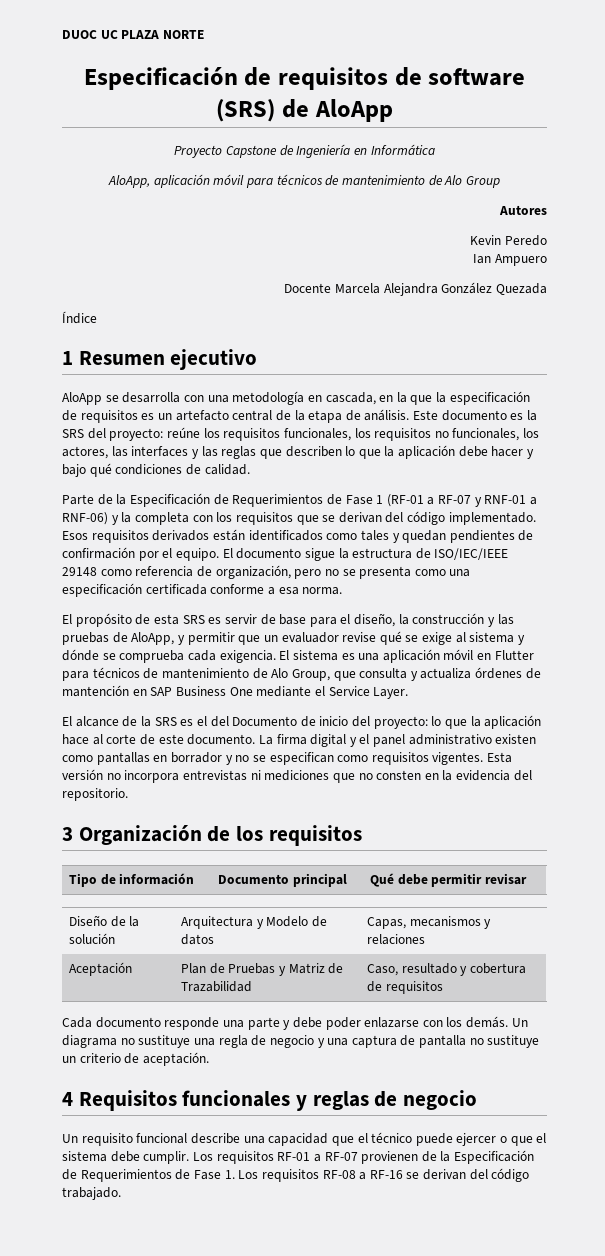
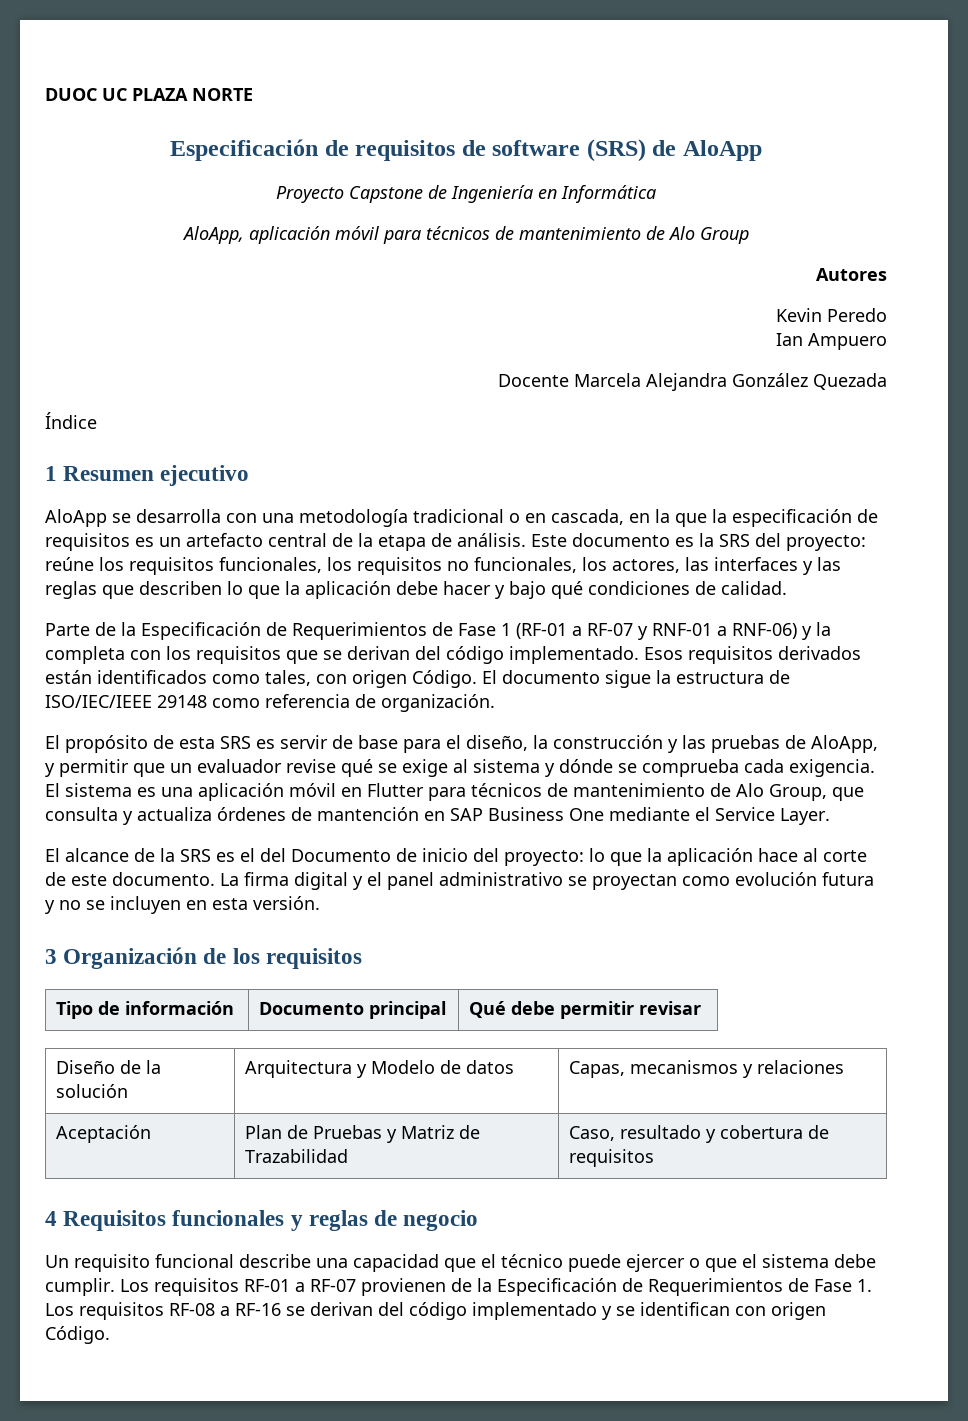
(305, 398) none -> [413,509,520,523] tradicional o
[360,530,534,543] [62,547,219,561] tales y quedan pendientes de confirmación por el equipo. -> [265,670,477,688] tales, con origen Código.
[215,565,471,579] [62,583,343,597] organización, pero no se presenta como una especificación certificada conforme a esa norma. -> [381,694,495,712] organización.
[495,734,537,744] [62,752,513,765] [62,769,532,783] [62,788,128,801] existen como pantallas en borrador y no se especifican como requisitos vigentes. Esta versión no incorpora entrevistas ni mediciones que no consten en la evidencia del repositorio. -> [568,872,874,890] [45,896,320,914] se proyectan como evolución futura y no se incluyen en esta versión.
[62,1016,528,1030] [62,1035,540,1048] [62,1052,209,1066] // Cada documento responde una parte y debe poder enlazarse con los demás. Un diagrama no sustituye una regla de negocio y una captura de pantalla no sustituye un criterio de aceptación. -> (654, 1158) none
[62,1187,121,1200] trabajado. -> [472,1302,826,1320] [45,1326,110,1344] implementado y se identifican con origen Código.

